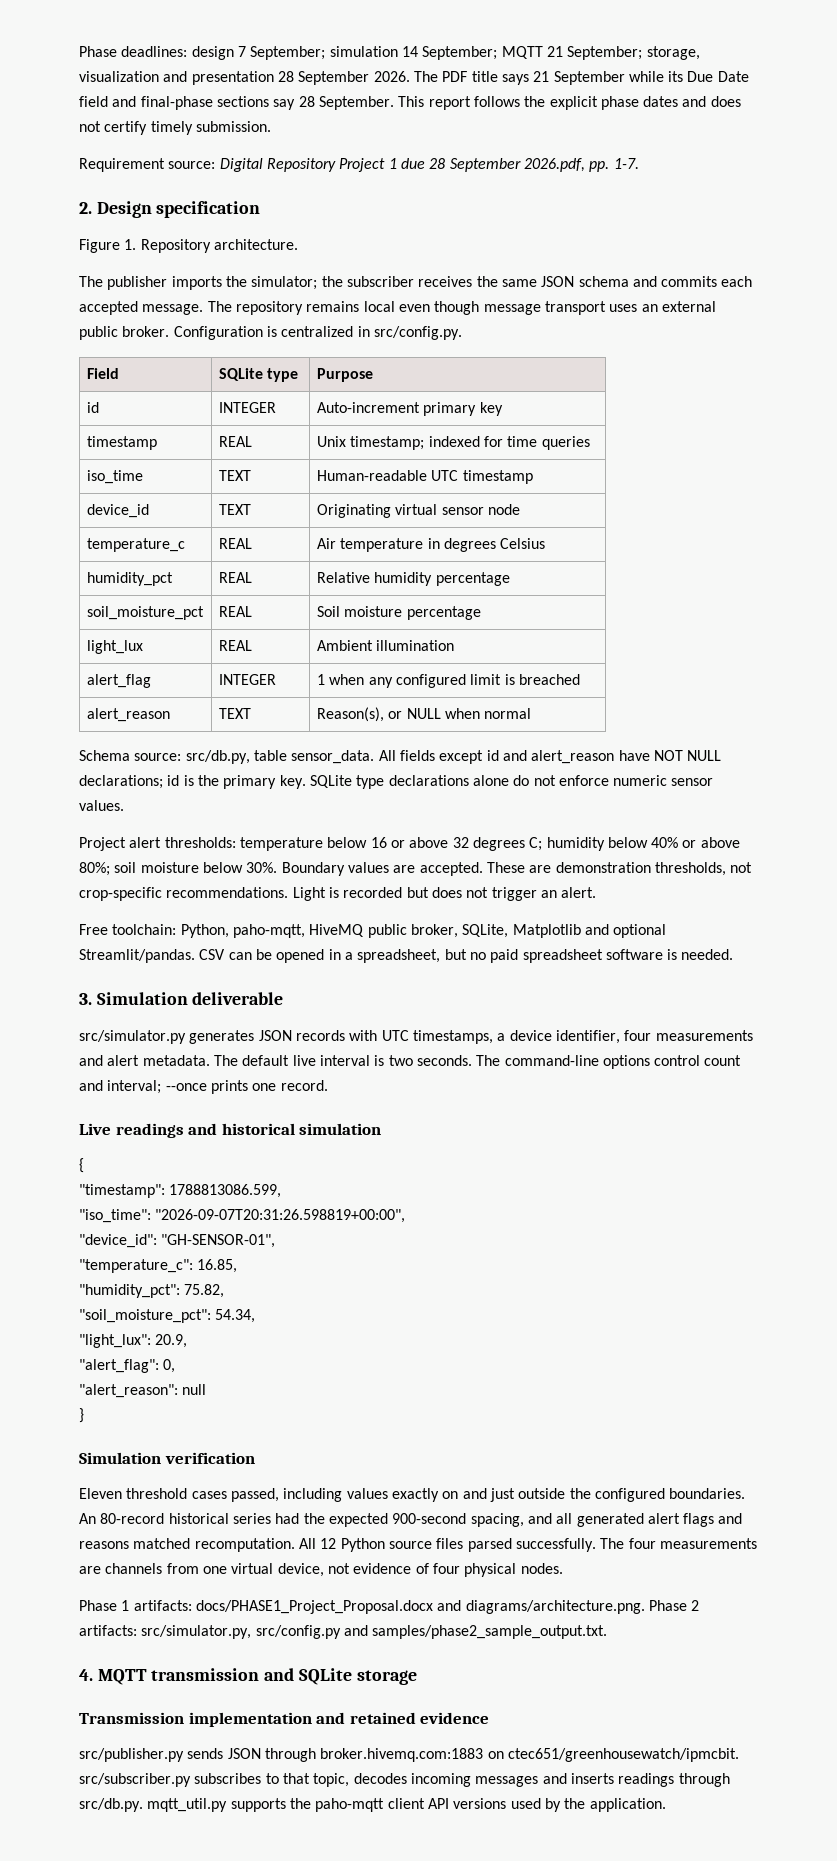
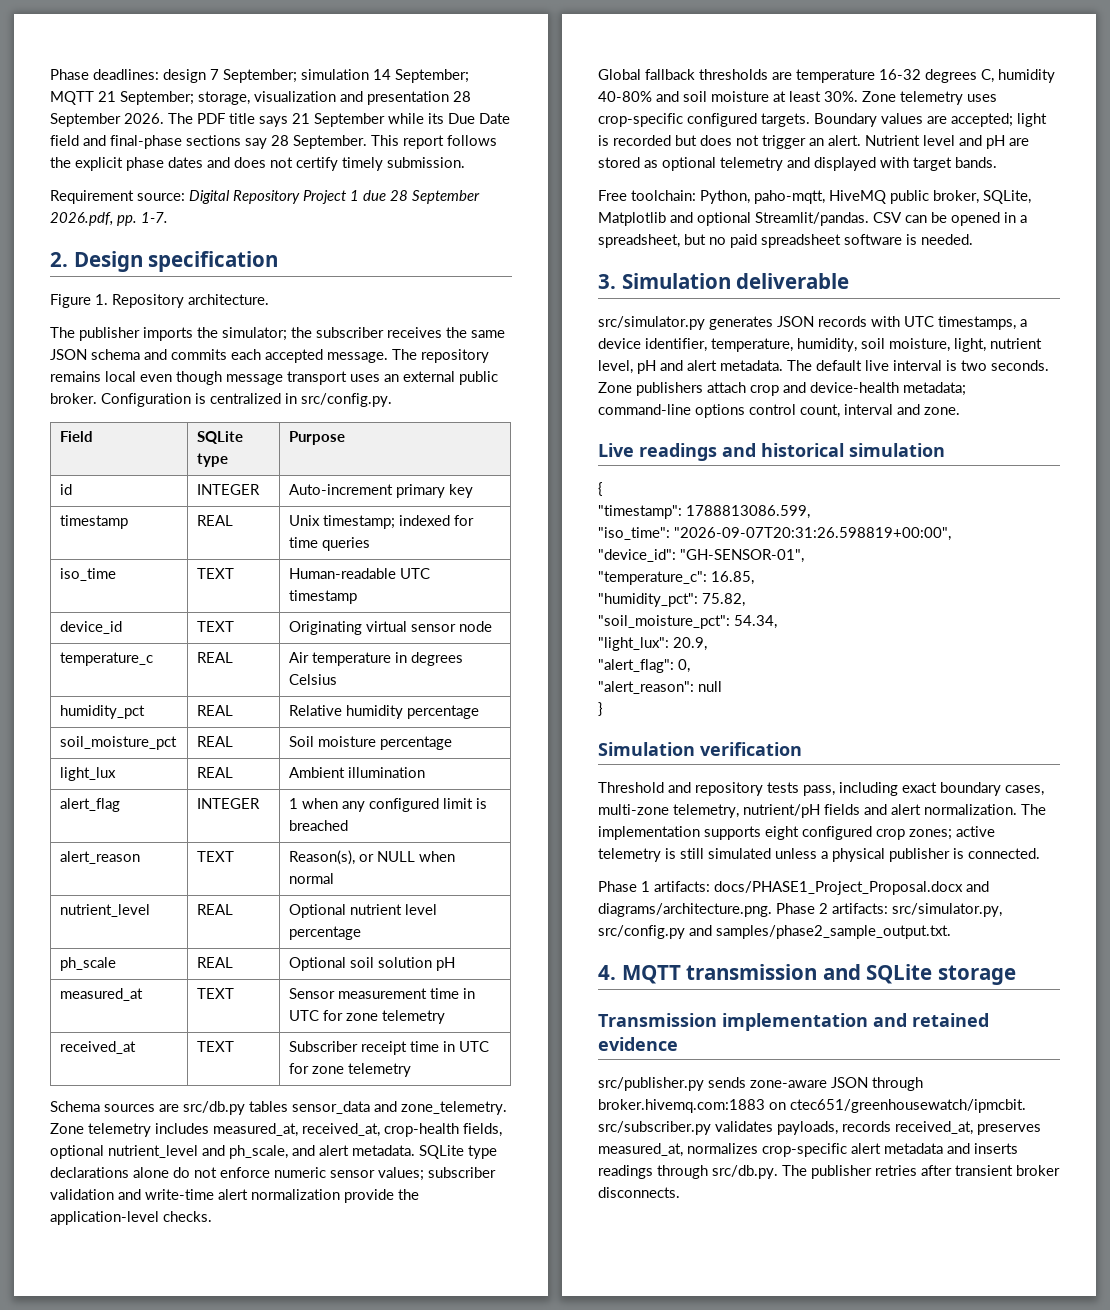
[79,750,722,764] [79,775,306,789] // Schema source: src/db.py, table sensor_data. All fields except id and alert_reason have NOT NULL declarations; id is the primary key. -> [60,904,151,917] [197,904,234,915] [289,904,438,918] [289,926,362,940] [60,957,117,971] [197,957,234,968] [289,957,456,971] [60,988,144,1001] [197,988,235,999] [289,988,476,999] [289,1010,446,1024] [60,1041,137,1054] [197,1041,235,1052] [289,1041,490,1055] [289,1063,412,1077] [50,1101,507,1115] [50,1123,502,1137] [50,1145,415,1159] // nutrient_level | REAL | Optional nutrient level percentage // ph_scale | REAL | Optional soil solution pH // measured_at | TEXT | Sensor measurement time in UTC for zone telemetry // received_at | TEXT | Subscriber receipt time in UTC for zone telemetry // Schema sources are src/db.py tables sensor_data and zone_telemetry. Zone telemetry includes measured_at, received_at, crop-health fields, optional nutrient_level and ph_scale, and alert metadata.
[79,800,124,811] [79,837,740,851] [79,862,753,876] [79,887,326,901] values. // Project alert thresholds: temperature below 16 or above 32 degrees C; humidity below 40% or above 80%; soil moisture below 30%. Boundary values are accepted. These are demonstration thresholds, not crop-specific recommendations. Light -> [378,1167,496,1181] [50,1189,419,1203] [50,1211,212,1225] [598,69,1055,83] [598,91,997,105] [598,113,1047,127] values; subscriber validation and write-time alert normalization provide the application-level checks. // Global fallback thresholds are temperature 16-32 degrees C, humidity 40-80% and soil moisture at least 30%. Zone telemetry uses crop-specific configured targets. Boundary values are accepted; light
(597, 892) none -> [865,135,1029,149] [598,157,997,171] Nutrient level and pH are stored as optional telemetry and displayed with target bands.
[624,1030,753,1041] four measurements -> [711,338,1042,352] [598,360,656,374] temperature, humidity, soil moisture, light, nutrient level, pH
[476,1055,742,1069] [79,1080,328,1094] The command-line options control count and interval; --once prints one record. -> [598,382,966,396] [598,404,960,418] Zone publishers attach crop and device-health metadata; command-line options control count, interval and zone.
[79,1488,746,1502] [79,1513,743,1527] [79,1538,757,1552] [79,1563,563,1577] Eleven threshold cases passed, including values exactly on and just outside the configured boundaries. An 80-record historical series had the expected 900-second spacing, and all generated alert flags and reasons matched recomputation. All 12 Python source files parsed successfully. The four measurements are channels from one virtual device, not evidence of four physical nodes. -> [598,782,1044,796] [598,804,1046,818] [598,826,995,840] [598,848,1040,862] Threshold and repository tests pass, including exact boundary cases, multi-zone telemetry, nutrient/pH fields and alert normalization. The implementation supports eight configured crop zones; active telemetry is still simulated unless a physical publisher is connected.
(224, 1753) none -> [750,1080,827,1088] zone-aware
[194,1773,539,1787] subscribes to that topic, decodes incoming messages -> [715,1121,1041,1135] [598,1143,943,1157] validates payloads, records received_at, preserves measured_at, normalizes crop-specific alert metadata
[147,1798,666,1812] mqtt_util.py supports the paho-mqtt client API versions used by the application. -> [782,1165,1060,1179] [598,1187,680,1198] The publisher retries after transient broker disconnects.

